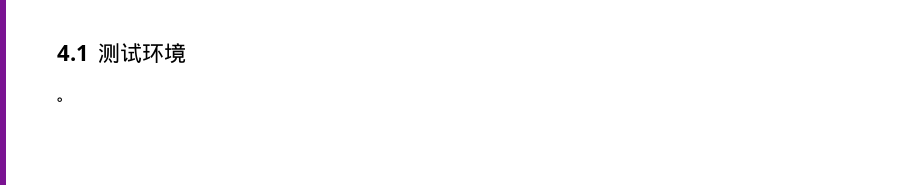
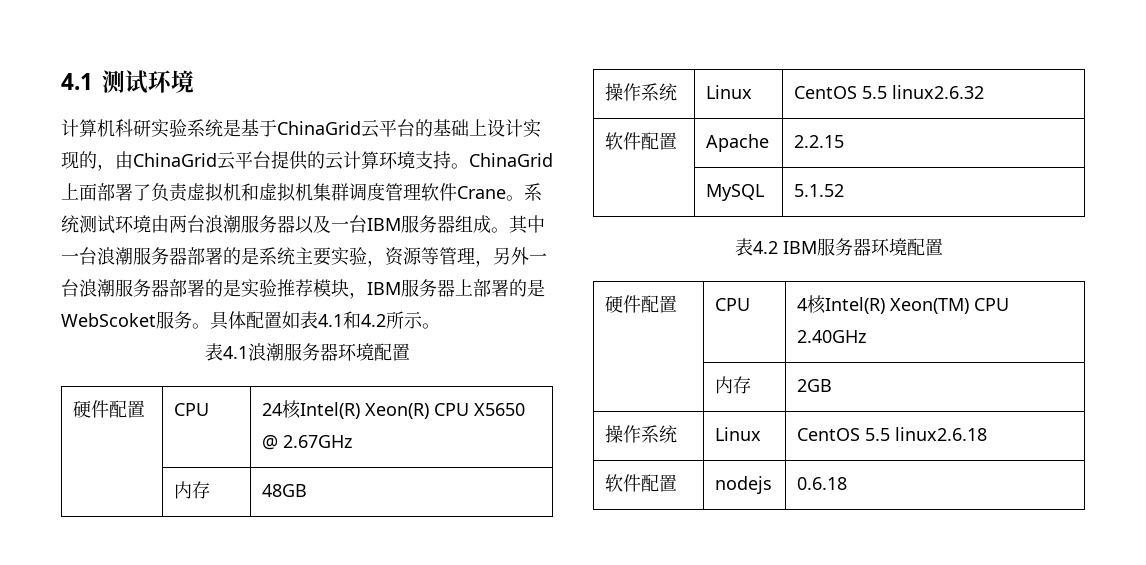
[57,97,74,102] 。 -> [61,119,541,138] [61,151,553,171] [61,183,542,202] [61,215,545,234] [61,247,547,267] [61,279,545,299] [61,311,440,330] [204,343,410,361] [73,400,146,418] [174,403,210,416] [262,400,526,419] [262,435,353,450] [174,481,211,499] [262,484,308,497] [605,83,678,101] [706,85,753,99] [794,85,985,99] [605,132,678,150] [706,134,770,152] [794,135,845,148] [706,184,765,201] [794,184,845,197] [735,238,943,256] [605,295,678,313] [715,298,751,311] [797,295,1010,314] [797,330,867,343] [715,376,752,394] [797,379,833,392] [605,425,678,443] [715,427,762,441] [797,427,988,441] [605,474,678,492] [715,476,773,494] [797,477,848,490] 计算机科研实验系统是基于ChinaGrid云平台的基础上设计实现的，由ChinaGrid云平台提供的云计算环境支持。ChinaGrid上面部署了负责虚拟机和虚拟机集群调度管理软件Crane。系统测试环境由两台浪潮服务器以及一台IBM服务器组成。其中一台浪潮服务器部署的是系统主要实验，资源等管理，另外一台浪潮服务器部署的是实验推荐模块，IBM服务器上部署的是WebScoket服务。具体配置如表4.1和4.2所示。 // 表4.1浪潮服务器环境配置 // 硬件配置 | CPU | 24核Intel(R) Xeon(R) CPU X5650 @ 2.67GHz // | 内存 | 48GB // 操作系统 | Linux | CentOS 5.5 linux2.6.32 // 软件配置 | Apache | 2.2.15 // | MySQL | 5.1.52 // 表4.2 IBM服务器环境配置 // 硬件配置 | CPU | 4核Intel(R) Xeon(TM) CPU 2.40GHz // | 内存 | 2GB // 操作系统 | Linux | CentOS 5.5 linux2.6.18 // 软件配置 | nodejs | 0.6.18

